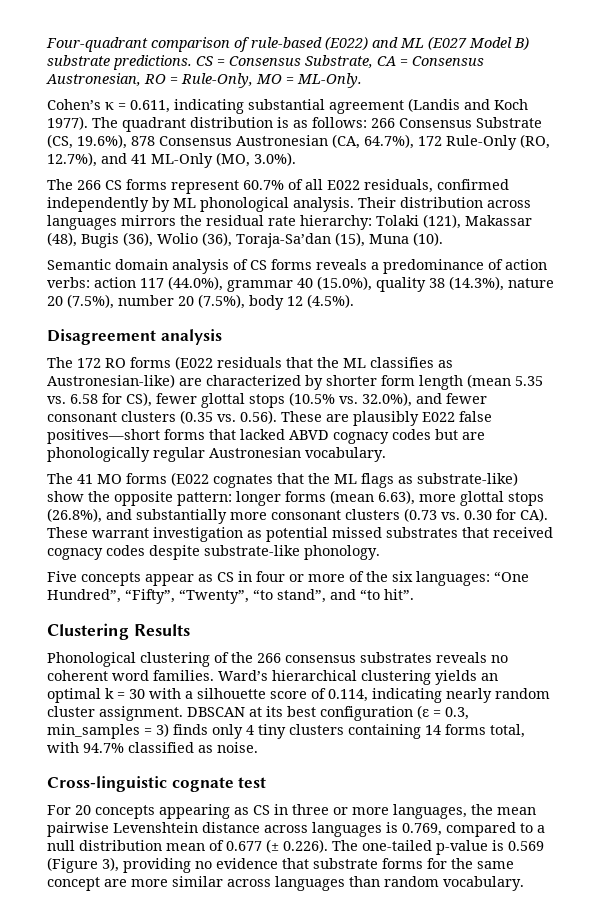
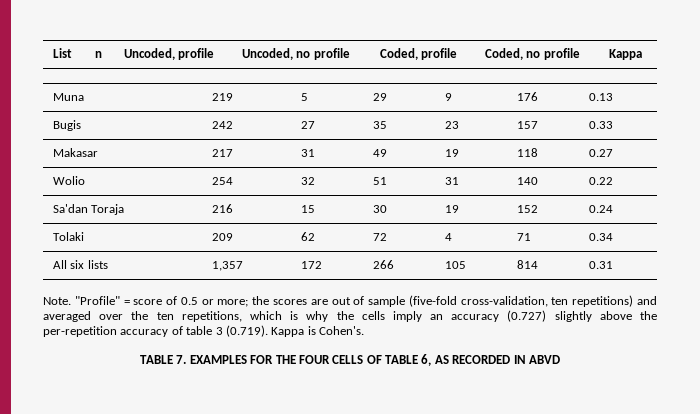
[46,36,529,52] [47,55,484,70] [46,73,362,88] [47,98,528,114] [47,116,542,132] [47,134,550,150] [47,152,296,168] [47,179,509,194] [47,197,531,212] [47,214,532,230] [47,232,443,248] [47,259,547,274] [47,276,554,292] [47,294,354,310] [47,329,222,345] [47,356,453,370] [47,374,543,390] [47,392,487,408] [47,410,492,426] [47,429,485,444] [47,447,386,462] [47,472,518,488] [47,490,544,506] [47,508,548,524] [47,527,553,542] [47,545,380,560] [47,571,529,586] [47,589,414,604] [47,623,190,640] [47,652,508,667] [47,670,498,685] [47,688,550,703] [47,705,469,721] [47,723,525,739] [47,742,258,753] [47,776,267,792] [47,804,536,819] [47,822,545,837] [47,839,544,855] [47,857,514,873] [47,876,524,891] Four-quadrant comparison of rule-based (E022) and ML (E027 Model B) substrate predictions. CS = Consensus Substrate, CA = Consensus Austronesian, RO = Rule-Only, MO = ML-Only. // Cohen’s κ = 0.611, indicating substantial agreement (Landis and Koch 1977). The quadrant distribution is as follows: 266 Consensus Substrate (CS, 19.6%), 878 Consensus Austronesian (CA, 64.7%), 172 Rule-Only (RO, 12.7%), and 41 ML-Only (MO, 3.0%). // The 266 CS forms represent 60.7% of all E022 residuals, confirmed independently by ML phonological analysis. Their distribution across languages mirrors the residual rate hierarchy: Tolaki (121), Makassar (48), Bugis (36), Wolio (36), Toraja-Sa’dan (15), Muna (10). // Semantic domain analysis of CS forms reveals a predominance of action verbs: action 117 (44.0%), grammar 40 (15.0%), quality 38 (14.3%), nature 20 (7.5%), number 20 (7.5%), body 12 (4.5%). // Disagreement analysis // The 172 RO forms (E022 residuals that the ML classifies as Austronesian-like) are characterized by shorter form length (mean 5.35 vs. 6.58 for CS), fewer glottal stops (10.5% vs. 32.0%), and fewer consonant clusters (0.35 vs. 0.56). These are plausibly E022 false positives—short forms that lacked ABVD cognacy codes but are phonologically regular Austronesian vocabulary. // The 41 MO forms (E022 cognates that the ML flags as substrate-like) show the opposite pattern: longer forms (mean 6.63), more glottal stops (26.8%), and substantially more consonant clusters (0.73 vs. 0.30 for CA). These warrant investigation as potential missed substrates that received cognacy codes despite substrate-like phonology. // Five concepts appear as CS in four or more of the six languages: “One Hundred”, “Fifty”, “Twenty”, “to stand”, and “to hit”. // Clustering Results // Phonological clustering of the 266 consensus substrates reveals no coherent word families. Ward’s hierarchical clustering yields an optimal k = 30 with a silhouette score of 0.114, indicating nearly random cluster assignment. DBSCAN at its best configuration (ε = 0.3, min_samples = 3) finds only 4 tiny clusters containing 14 forms total, with 94.7% classified as noise. // Cross-linguistic cognate test // For 20 concepts appearing as CS in three or more languages, the mean pairwise Levenshtein distance across languages is 0.769, compared to a null distribution mean of 0.677 (± 0.226). The one-tailed p-value is 0.569 (Figure 3), providing no evidence that substrate forms for the same concept are more similar across languages than random vocabulary. -> [52,48,72,58] [94,51,102,58] [123,48,215,60] [241,48,350,60] [379,48,458,60] [484,48,580,60] [608,49,642,60] [52,93,84,101] [211,93,233,101] [300,93,308,101] [372,93,387,101] [444,93,452,101] [516,92,538,101] [588,93,613,101] [52,120,81,131] [211,121,233,129] [300,121,315,129] [372,121,387,129] [444,121,459,129] [516,121,538,129] [588,121,613,129] [52,148,98,157] [211,149,233,157] [300,149,315,157] [372,149,387,157] [444,149,459,157] [516,148,538,157] [588,149,613,157] [52,176,85,185] [211,177,233,185] [300,177,315,185] [372,177,387,185] [444,177,459,185] [516,177,538,185] [588,177,613,185] [52,204,125,215] [211,204,233,213] [300,205,315,213] [372,205,387,213] [444,205,459,213] [516,205,538,213] [588,205,613,213] [52,232,84,241] [211,233,233,241] [300,232,315,241] [372,233,387,241] [444,233,452,241] [516,233,531,241] [588,233,613,241] [52,260,108,269] [211,261,243,271] [300,261,322,269] [372,260,394,269] [444,261,466,269] [516,260,538,269] [588,261,613,269] [43,295,657,307] [43,310,657,322] [43,325,364,337] [140,354,560,366] List | n | Uncoded, profile | Uncoded, no profile | Coded, profile | Coded, no profile | Kappa // Muna | 219 | 5 | 29 | 9 | 176 | 0.13 // Bugis | 242 | 27 | 35 | 23 | 157 | 0.33 // Makasar | 217 | 31 | 49 | 19 | 118 | 0.27 // Wolio | 254 | 32 | 51 | 31 | 140 | 0.22 // Sa'dan Toraja | 216 | 15 | 30 | 19 | 152 | 0.24 // Tolaki | 209 | 62 | 72 | 4 | 71 | 0.34 // All six lists | 1,357 | 172 | 266 | 105 | 814 | 0.31 // Note. "Profile" = score of 0.5 or more; the scores are out of sample (five-fold cross-validation, ten repetitions) and averaged over the ten repetitions, which is why the cells imply an accuracy (0.727) slightly above the per-repetition accuracy of table 3 (0.719). Kappa is Cohen's. // TABLE 7. EXAMPLES FOR THE FOUR CELLS OF TABLE 6, AS RECORDED IN ABVD

